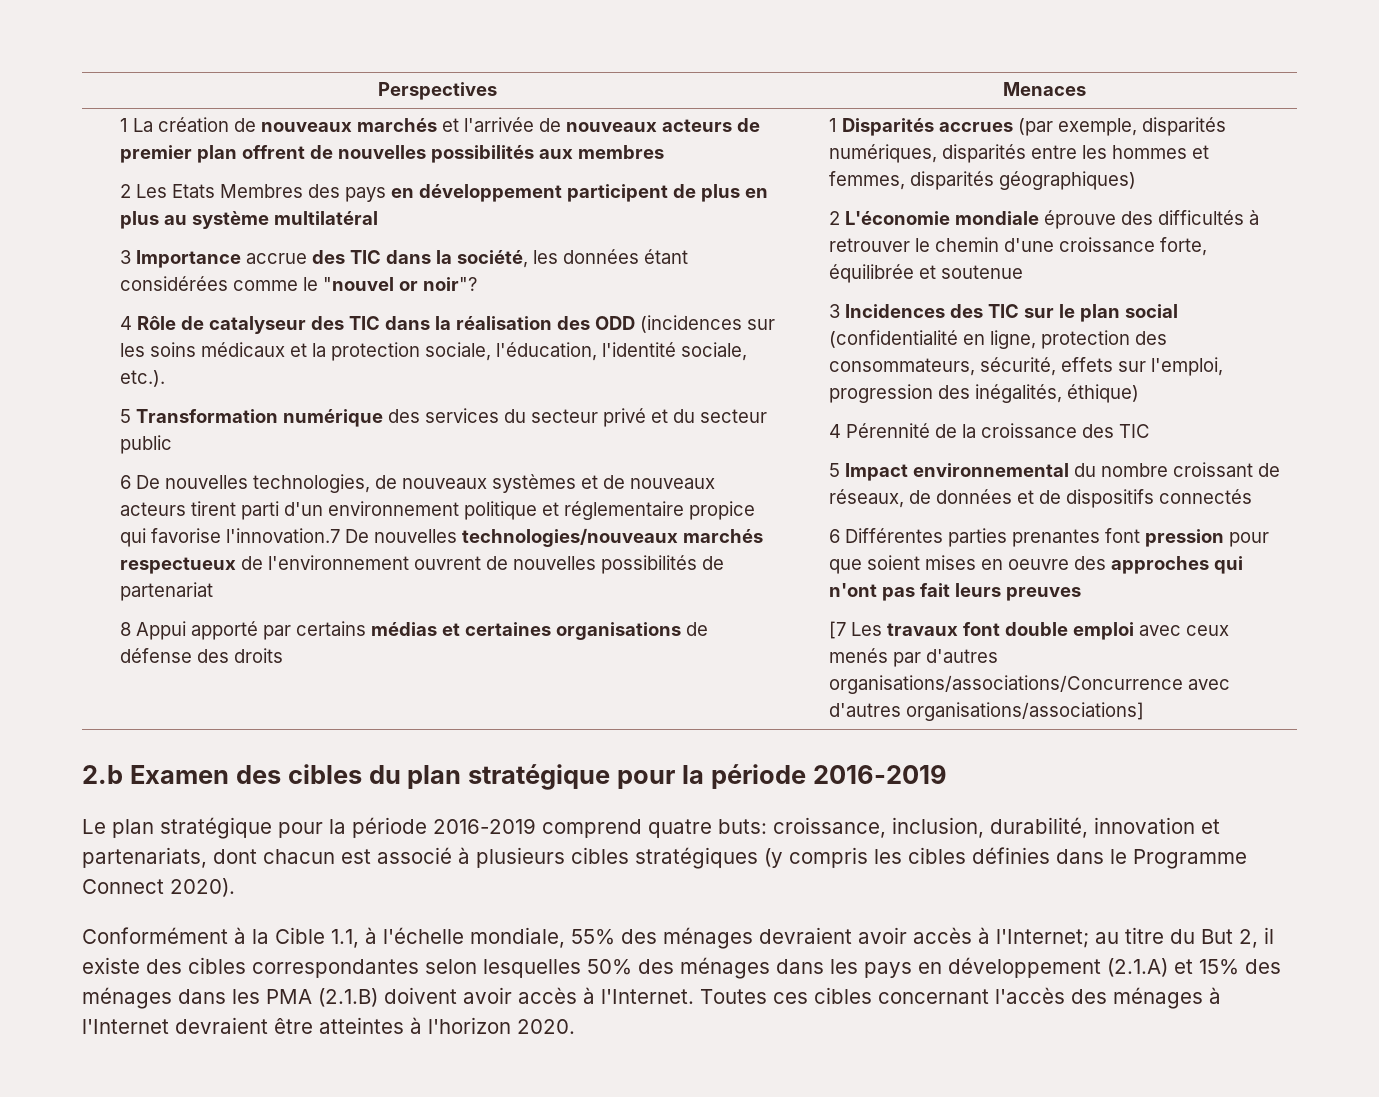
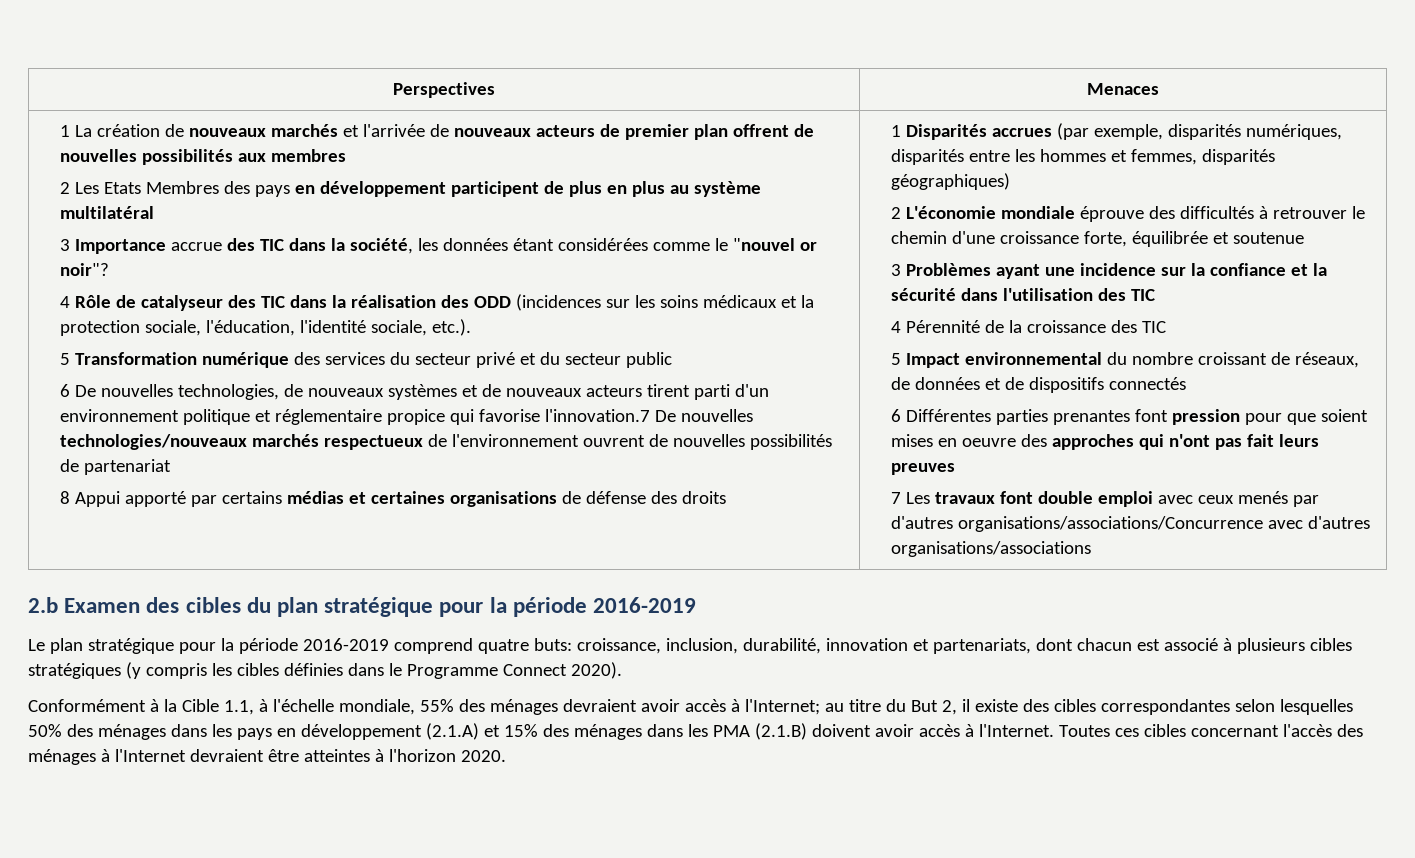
[844,304,1178,322] [828,330,1167,349] [828,357,1223,376] [828,384,1139,403] Incidences des TIC sur le plan social (confidentialité en ligne, protection des consommateurs, sécurité, effets sur l'emploi, progression des inégalités, éthique) -> [905,263,1327,279] [890,288,1155,301] Problèmes ayant une incidence sur la confiance et la sécurité dans l'utilisation des TIC
[828,621,846,639] [7 -> [890,492,901,504] 7
[905,702,1144,721] organisations/associations] -> [890,541,1091,557] organisations/associations

